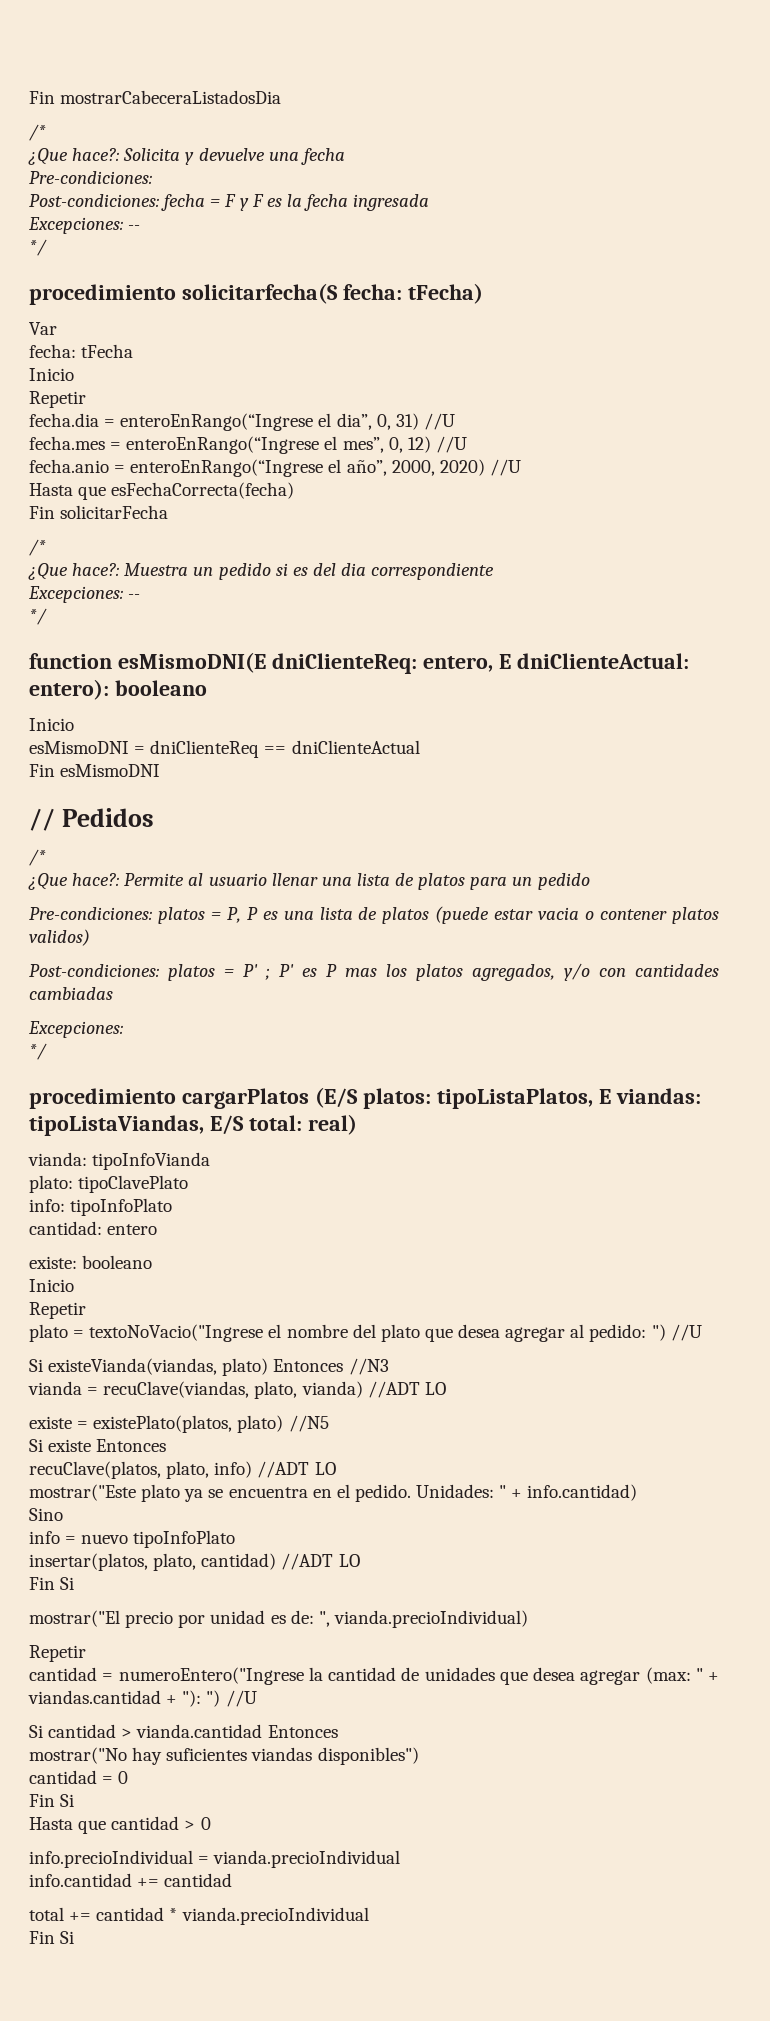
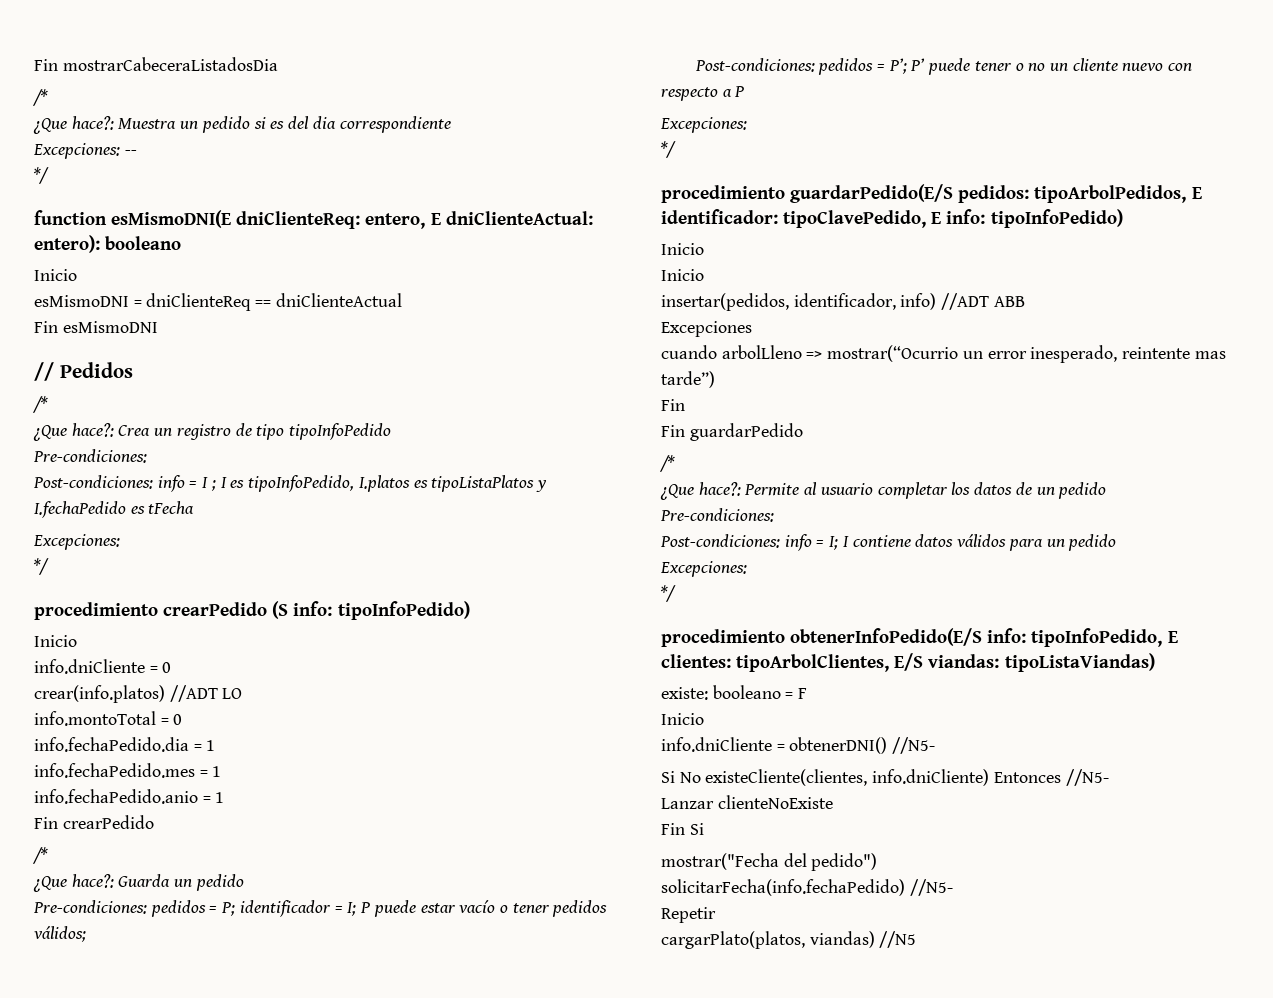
[28,148,345,165] [29,171,152,184] [29,194,430,211] [28,217,141,234] [29,239,47,256] [29,283,483,305] [29,322,57,335] [29,344,134,358] [29,368,74,381] [29,391,86,408] [29,413,455,431] [29,436,467,454] [29,459,521,477] [29,482,295,500] [29,505,169,519] [29,539,46,556] // ¿Que hace?: Solicita y devuelve una fecha // Pre-condiciones: // Post-condiciones: fecha = F y F es la fecha ingresada // Excepciones: -- // */ // procedimiento solicitarfecha(S fecha: tFecha) // Var // fecha: tFecha // Inicio // Repetir // fecha.dia = enteroEnRango(“Ingrese el dia”, 0, 31) //U // fecha.mes = enteroEnRango(“Ingrese el mes”, 0, 12) //U // fecha.anio = enteroEnRango(“Ingrese el año”, 2000, 2020) //U // Hasta que esFechaCorrecta(fecha) // Fin solicitarFecha // /* -> (48, 97) none
[124,873,590,890] [29,906,719,924] [29,929,90,946] [29,963,719,981] [29,987,113,1000] [28,1021,123,1038] [29,1043,47,1060] [29,1087,701,1109] [29,1114,357,1136] [28,1152,211,1170] [29,1175,189,1193] [29,1198,173,1216] [29,1221,158,1235] Permite al usuario llenar una lista de platos para un pedido // Pre-condiciones: platos = P, P es una lista de platos (puede estar vacia o contener platos validos) // Post-condiciones: platos = P' ; P' es P mas los platos agregados, y/o con cantidades cambiadas // Excepciones: // */ // procedimiento cargarPlatos (E/S platos: tipoListaPlatos, E viandas: tipoListaViandas, E/S total: real) // vianda: tipoInfoVianda // plato: tipoClavePlato // info: tipoInfoPlato // cantidad: entero -> [118,423,392,440] [33,449,147,463] [33,475,547,492] [34,501,195,518] [33,534,120,550] [33,558,49,575] [34,601,470,620] [34,635,77,647] [34,659,172,674] [34,685,243,703] [34,711,183,726] [34,737,216,752] [34,763,222,778] [34,789,225,804] [34,815,154,829] [33,847,48,864] [33,874,244,892] [33,900,608,917] [34,926,86,942] [694,58,1193,75] [661,86,745,101] [660,117,747,133] [660,141,676,158] [661,184,1202,203] [661,209,1123,228] [661,243,704,255] [661,269,704,281] [661,293,1025,311] [661,321,752,337] [661,345,1226,363] [661,371,715,388] [661,399,685,411] [661,423,803,441] [660,455,675,472] [660,482,1107,500] [660,508,774,522] [660,534,1117,551] [660,561,747,577] [660,585,676,602] [661,628,1178,647] [661,653,1155,672] Crea un registro de tipo tipoInfoPedido // Pre-condiciones: // Post-condiciones: info = I ; I es tipoInfoPedido, I.platos es tipoListaPlatos y I.fechaPedido es tFecha // Excepciones: // */ // procedimiento crearPedido (S info: tipoInfoPedido) // Inicio // info.dniCliente = 0 // crear(info.platos) //ADT LO // info.montoTotal = 0 // info.fechaPedido.dia = 1 // info.fechaPedido.mes = 1 // info.fechaPedido.anio = 1 // Fin crearPedido // /* // ¿Que hace?: Guarda un pedido // Pre-condiciones: pedidos = P; identificador = I; P puede estar vacío o tener pedidos válidos; // Post-condiciones: pedidos = P’; P’ puede tener o no un cliente nuevo con respecto a P // Excepciones: // */ // procedimiento guardarPedido(E/S pedidos: tipoArbolPedidos, E identificador: tipoClavePedido, E info: tipoInfoPedido) // Inicio // Inicio // insertar(pedidos, identificador, info) //ADT ABB // Excepciones // cuando arbolLleno => mostrar(“Ocurrio un error inesperado, reintente mas tarde”) // Fin // Fin guardarPedido // /* // ¿Que hace?: Permite al usuario completar los datos de un pedido // Pre-condiciones: // Post-condiciones: info = I; I contiene datos válidos para un pedido // Excepciones: // */ // procedimiento obtenerInfoPedido(E/S info: tipoInfoPedido, E clientes: tipoArbolClientes, E/S viandas: tipoListaViandas)
[29,1279,74,1292] [29,1302,86,1319] [29,1324,702,1342] [29,1358,389,1376] [28,1381,446,1399] [29,1415,329,1433] [29,1439,167,1452] [29,1461,336,1479] [29,1484,638,1502] [29,1508,63,1521] [29,1530,236,1548] [29,1553,360,1571] [29,1577,75,1590] [29,1610,528,1628] [29,1645,86,1662] [29,1667,719,1685] [28,1690,257,1707] [29,1724,338,1738] [29,1747,419,1765] [29,1770,129,1784] [29,1794,75,1807] [29,1816,211,1834] [29,1850,401,1868] [29,1873,233,1887] [29,1907,369,1925] [29,1931,75,1944] // Inicio // Repetir // plato = textoNoVacio("Ingrese el nombre del plato que desea agregar al pedido: ") //U // Si existeVianda(viandas, plato) Entonces //N3 // vianda = recuClave(viandas, plato, vianda) //ADT LO // existe = existePlato(platos, plato) //N5 // Si existe Entonces // recuClave(platos, plato, info) //ADT LO // mostrar("Este plato ya se encuentra en el pedido. Unidades: " + info.cantidad) // Sino // info = nuevo tipoInfoPlato // insertar(platos, plato, cantidad) //ADT LO // Fin Si // mostrar("El precio por unidad es de: ", vianda.precioIndividual) // Repetir // cantidad = numeroEntero("Ingrese la cantidad de unidades que desea agregar (max: " + viandas.cantidad + "): ") //U // Si cantidad > vianda.cantidad Entonces // mostrar("No hay suficientes viandas disponibles") // cantidad = 0 // Fin Si // Hasta que cantidad > 0 // info.precioIndividual = vianda.precioIndividual // info.cantidad += cantidad // total += cantidad * vianda.precioIndividual // Fin Si -> [785,688,808,699] [661,713,704,725] [661,737,936,754] [661,769,1109,786] [661,795,833,809] [661,823,704,835] [661,853,878,871] [661,879,953,896] [661,907,716,923] [661,931,917,949] = F // Inicio // info.dniCliente = obtenerDNI() //N5- // Si No existeCliente(clientes, info.dniCliente) Entonces //N5- // Lanzar clienteNoExiste // Fin Si // mostrar("Fecha del pedido") // solicitarFecha(info.fechaPedido) //N5- // Repetir // cargarPlato(platos, viandas) //N5

